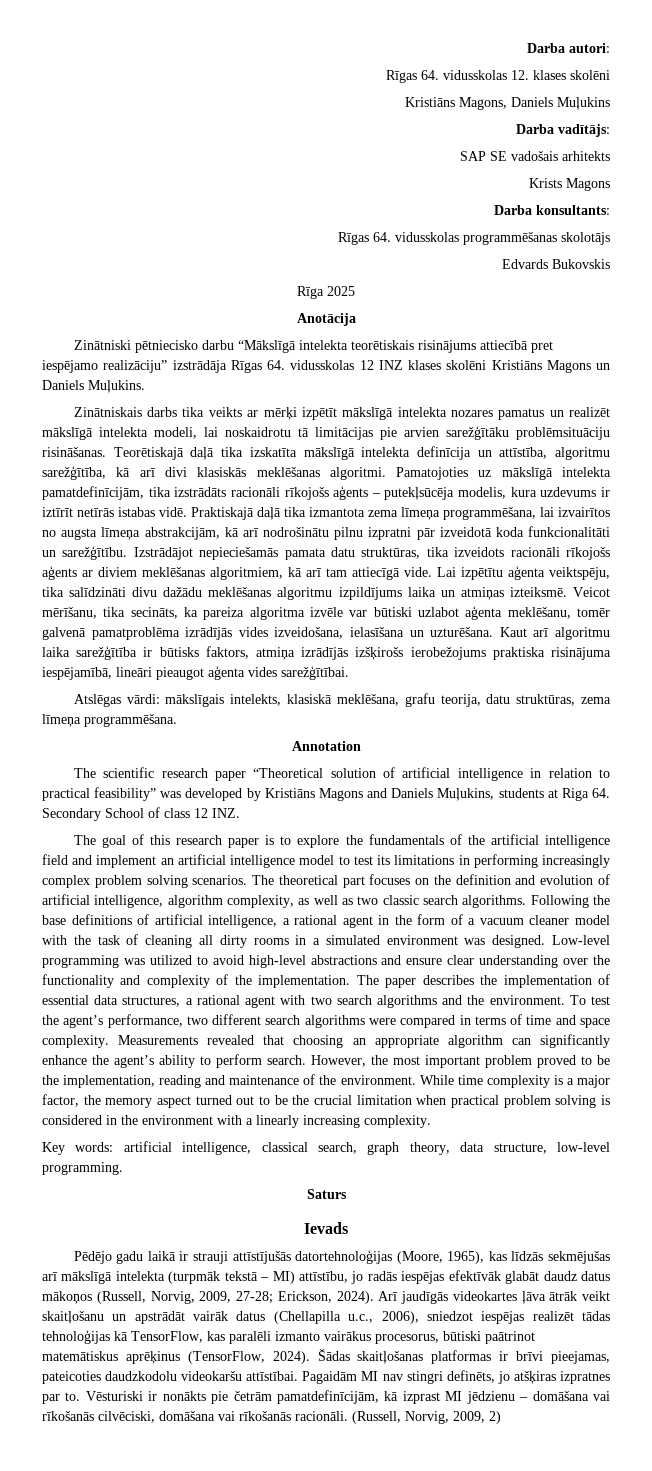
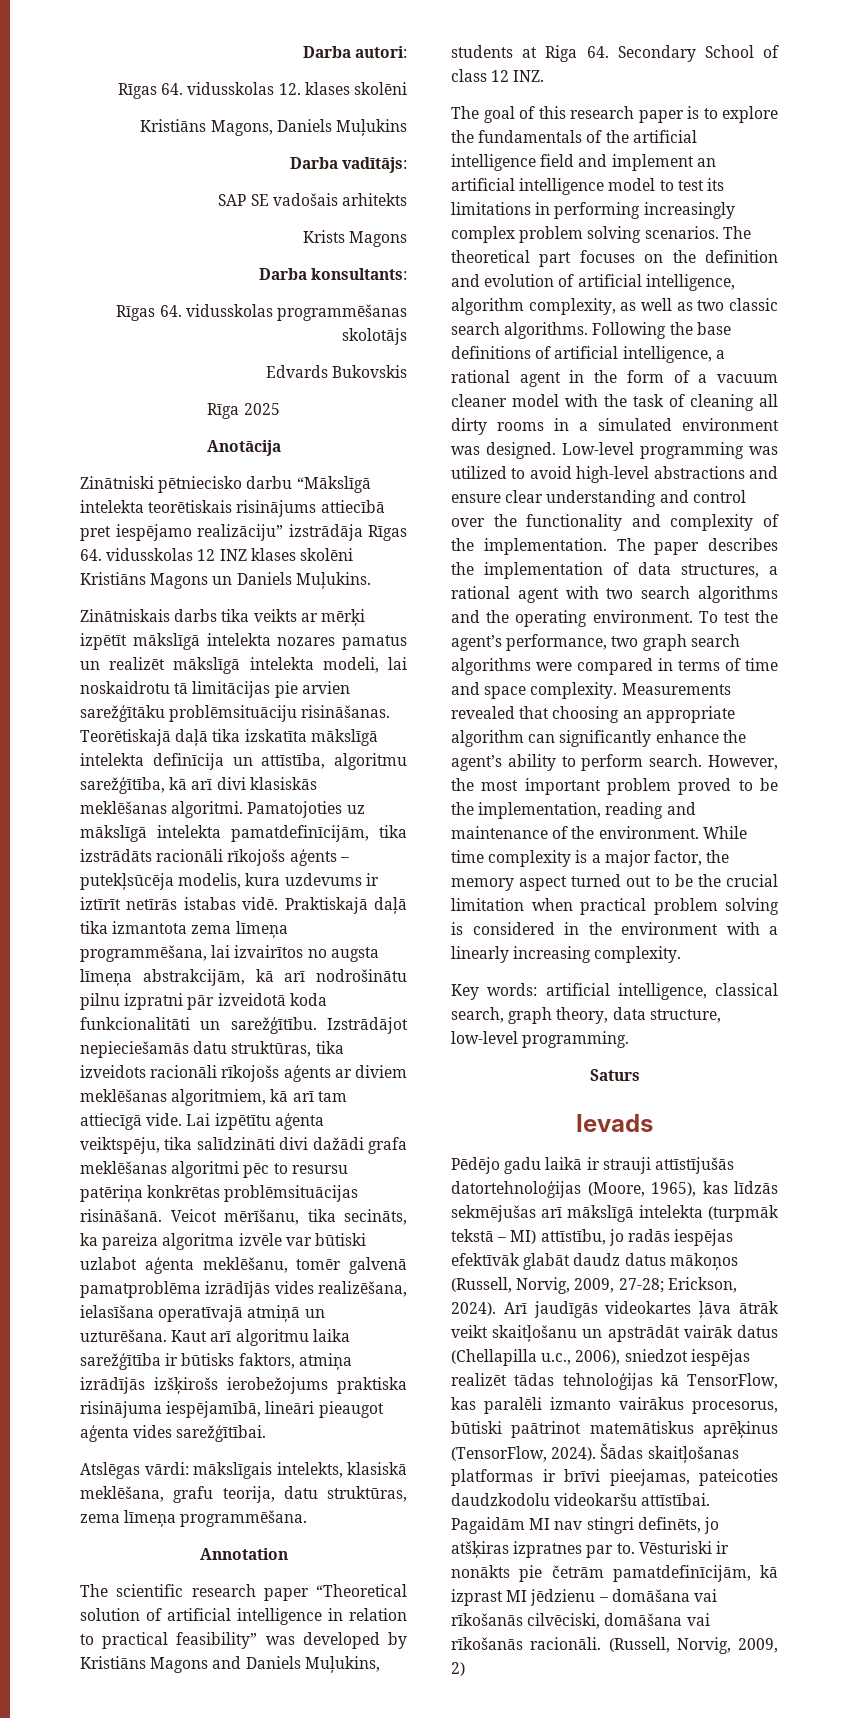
[284,548,326,560] pamata -> (189, 1049) none
[132,587,567,600] divu dažādu meklēšanas algoritmu izpildījums laika un atmiņas izteiksmē. -> [279,1137,407,1154] [80,1161,348,1178] [80,1185,359,1202] [80,1209,162,1222] divi dažādi grafa meklēšanas algoritmi pēc to resursu patēriņa konkrētas problēmsituācijas risināšanā.
[274,627,404,639] izveidošana, ielasīšana -> [318,1281,407,1297] [80,1305,301,1322] realizēšana, ielasīšana operatīvajā atmiņā
(559, 961) none -> [659,490,746,503] and control
[42,995,89,1005] essential -> (629, 568) none
(485, 1000) none -> [515,610,588,627] operating
[212,1014,262,1025] different -> [642,634,687,651] graph

